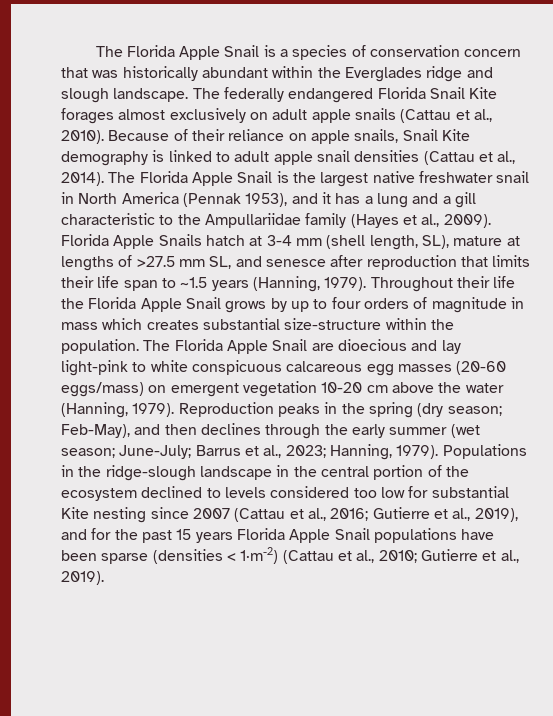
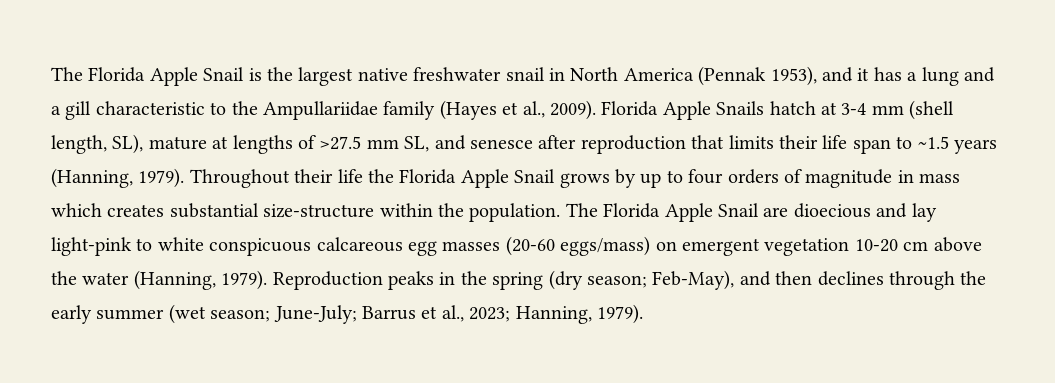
[95,45,522,60] [61,66,493,82] [61,87,498,103] [61,108,492,124] [61,129,470,144] [61,150,516,166] [61,171,289,186] The Florida Apple Snail is a species of conservation concern that was historically abundant within the Everglades ridge and slough landscape. The federally endangered Florida Snail Kite forages almost exclusively on adult apple snails (Cattau et al., 2010). Because of their reliance on apple snails, Snail Kite demography is linked to adult apple snail densities (Cattau et al., 2014). The Florida Apple Snail is -> [51,67,262,86] The Florida Apple Snail is
[442,444,527,459] [61,465,469,481] [61,486,509,501] [61,507,518,523] [61,528,495,543] [61,547,519,564] [61,571,104,585] Populations in the ridge-slough landscape in the central portion of the ecosystem declined to levels considered too low for substantial Kite nesting since 2007 (Cattau et al., 2016; Gutierre et al., 2019), and for the past 15 years Florida Apple Snail populations have been sparse (densities < 1·m-2) (Cattau et al., 2010; Gutierre et al., 2019). -> (643, 314) none

